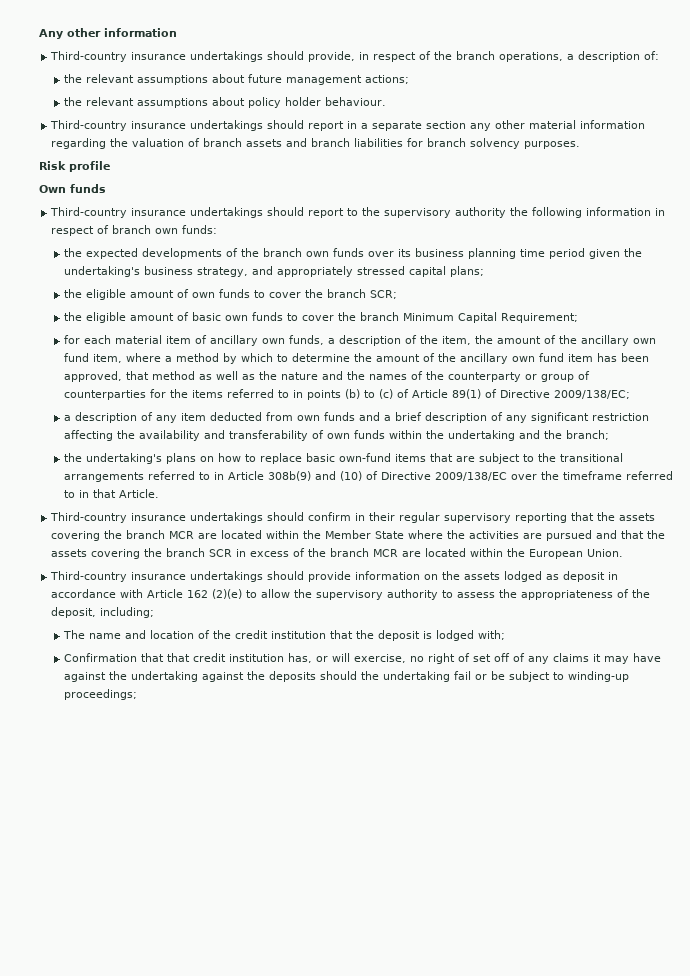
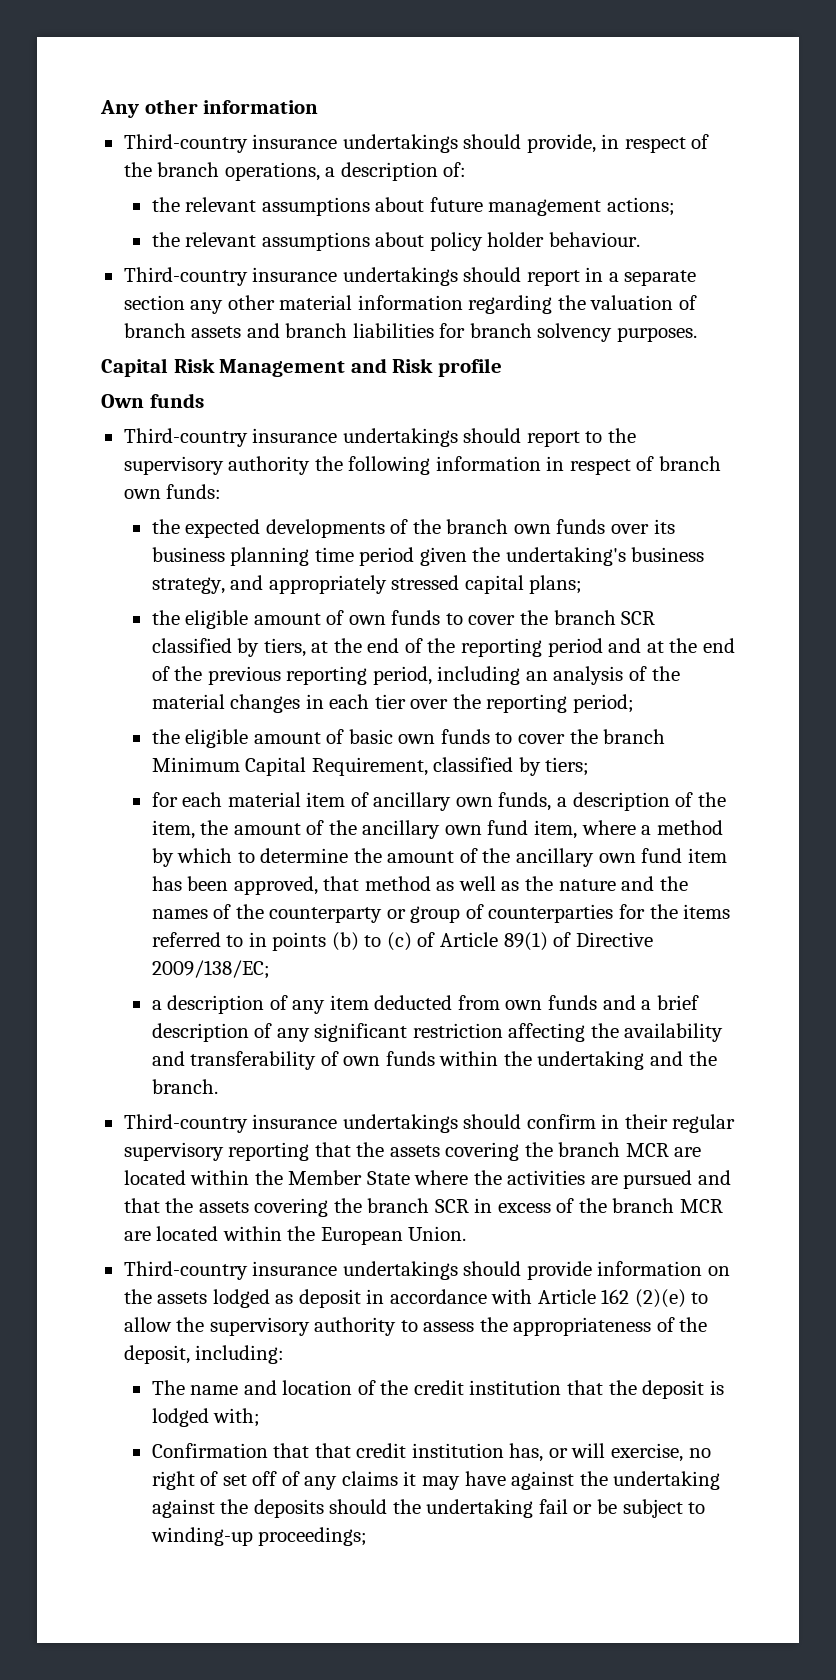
(581, 145) none -> [101,358,387,377] Capital Risk Management and
[369,290,397,299] SCR; -> [621,611,656,625] [151,638,735,657] [151,666,680,685] [151,694,634,713] SCR classified by tiers, at the end of the reporting period and at the end of the previous reporting period, including an analysis of the material changes in each tier over the reporting period;
[500,313,578,323] Requirement; -> [311,757,590,776] Requirement, classified by tiers;
[565,430,609,440] [63,453,623,464] [63,471,673,482] [63,489,159,498] branch; // the undertaking's plans on how to replace basic own-fund items that are subject to the transitional arrangements referred to in Article 308b(9) and (10) of Directive 2009/138/EC over the timeframe referred to in that Article. -> [151,1079,218,1094] branch.
[100,607,155,618] including; -> [195,1345,285,1364] including:

